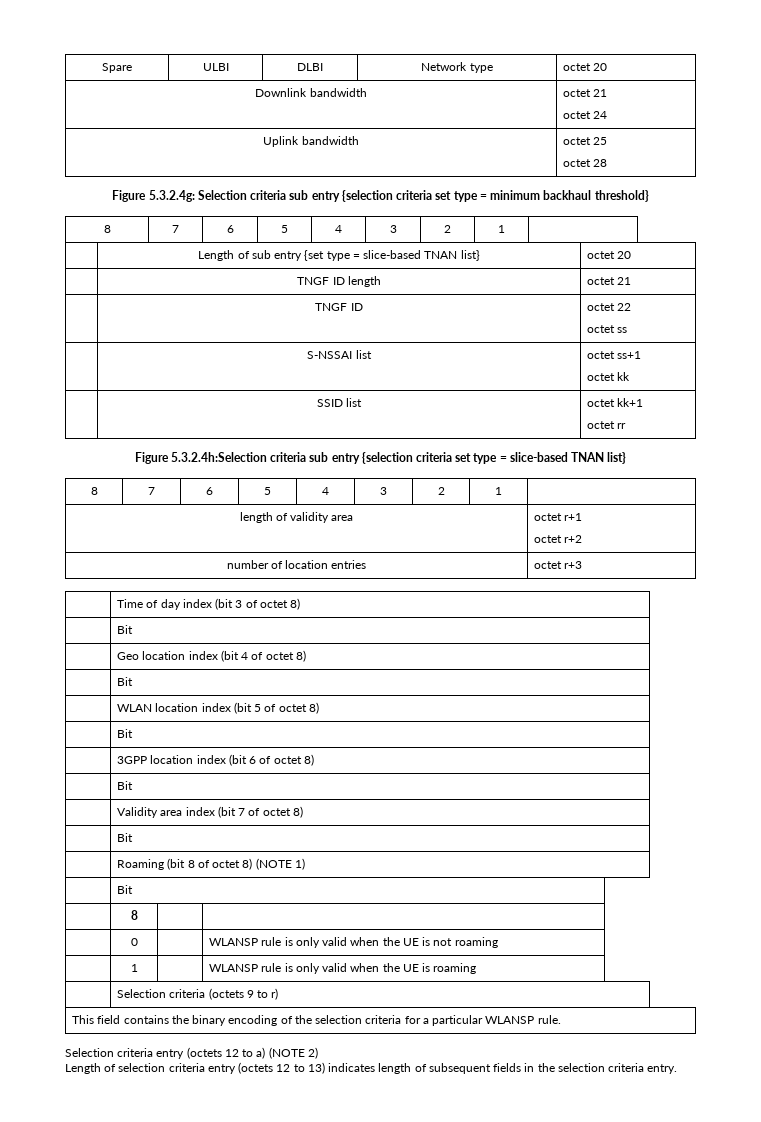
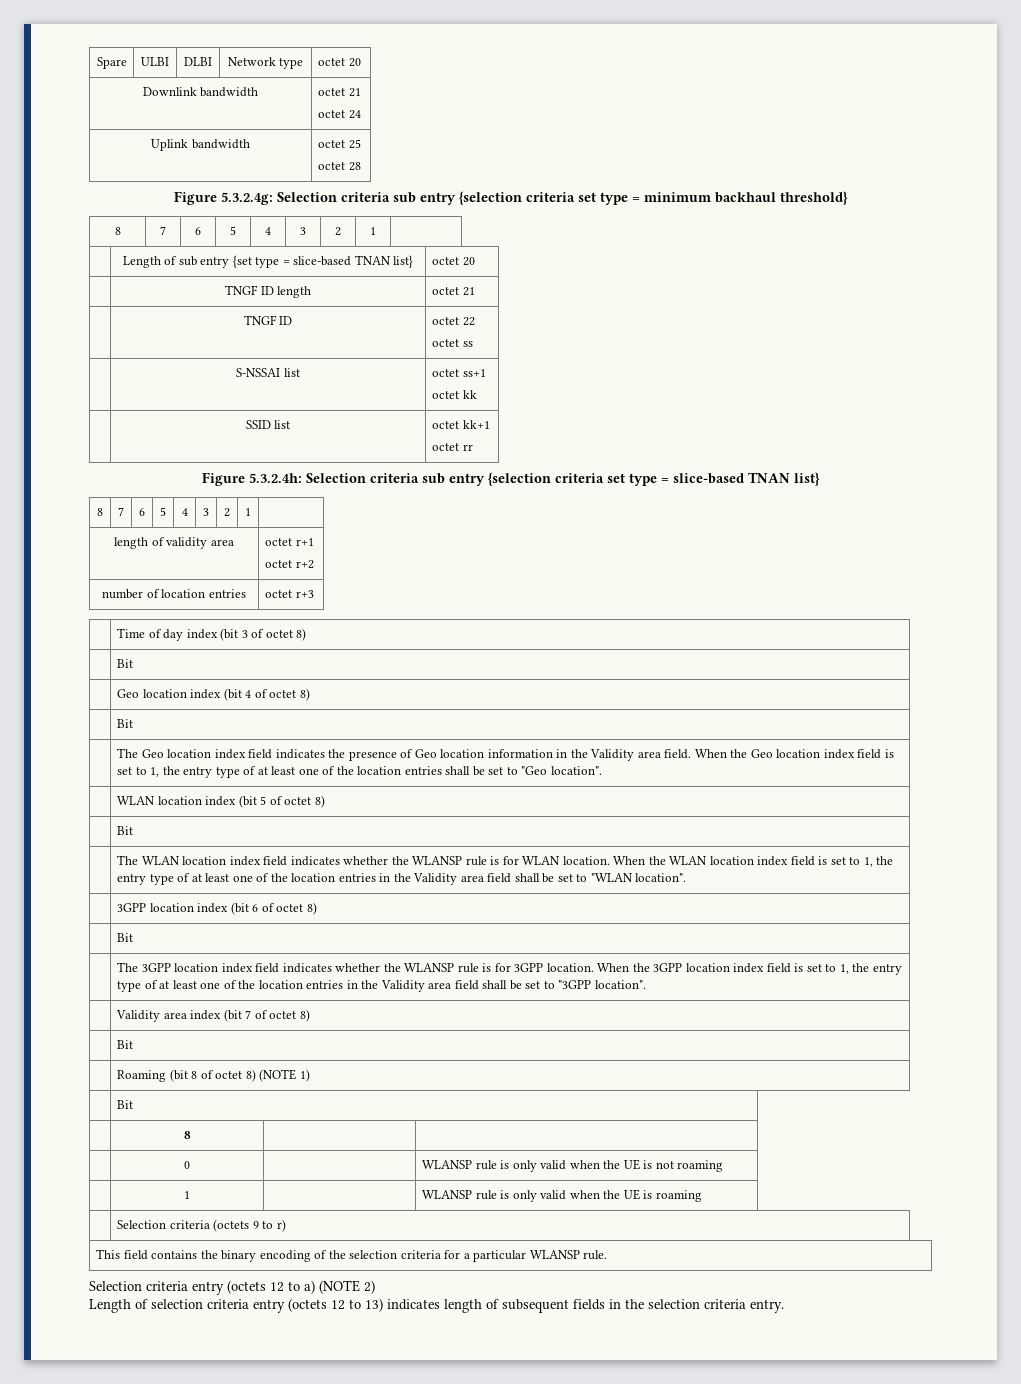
[170,452,267,462] 5.3.2.4h:Selection -> [249,473,366,483] 5.3.2.4h: Selection
(134, 681) none -> [116,748,894,761] [116,766,602,778] // | The Geo location index field indicates the presence of Geo location information in the Validity area field. When the Geo location index field is set to 1, the entry type of at least one of the location entries shall be set to "Geo location".
(134, 733) none -> [116,855,894,867] [116,873,687,885] // | The WLAN location index field indicates whether the WLANSP rule is for WLAN location. When the WLAN location index field is set to 1, the entry type of at least one of the location entries in the Validity area field shall be set to "WLAN location".
(134, 785) none -> [116,962,902,975] [116,980,646,992] // | The 3GPP location index field indicates whether the WLANSP rule is for 3GPP location. When the 3GPP location index field is set to 1, the entry type of at least one of the location entries in the Validity area field shall be set to "3GPP location".

